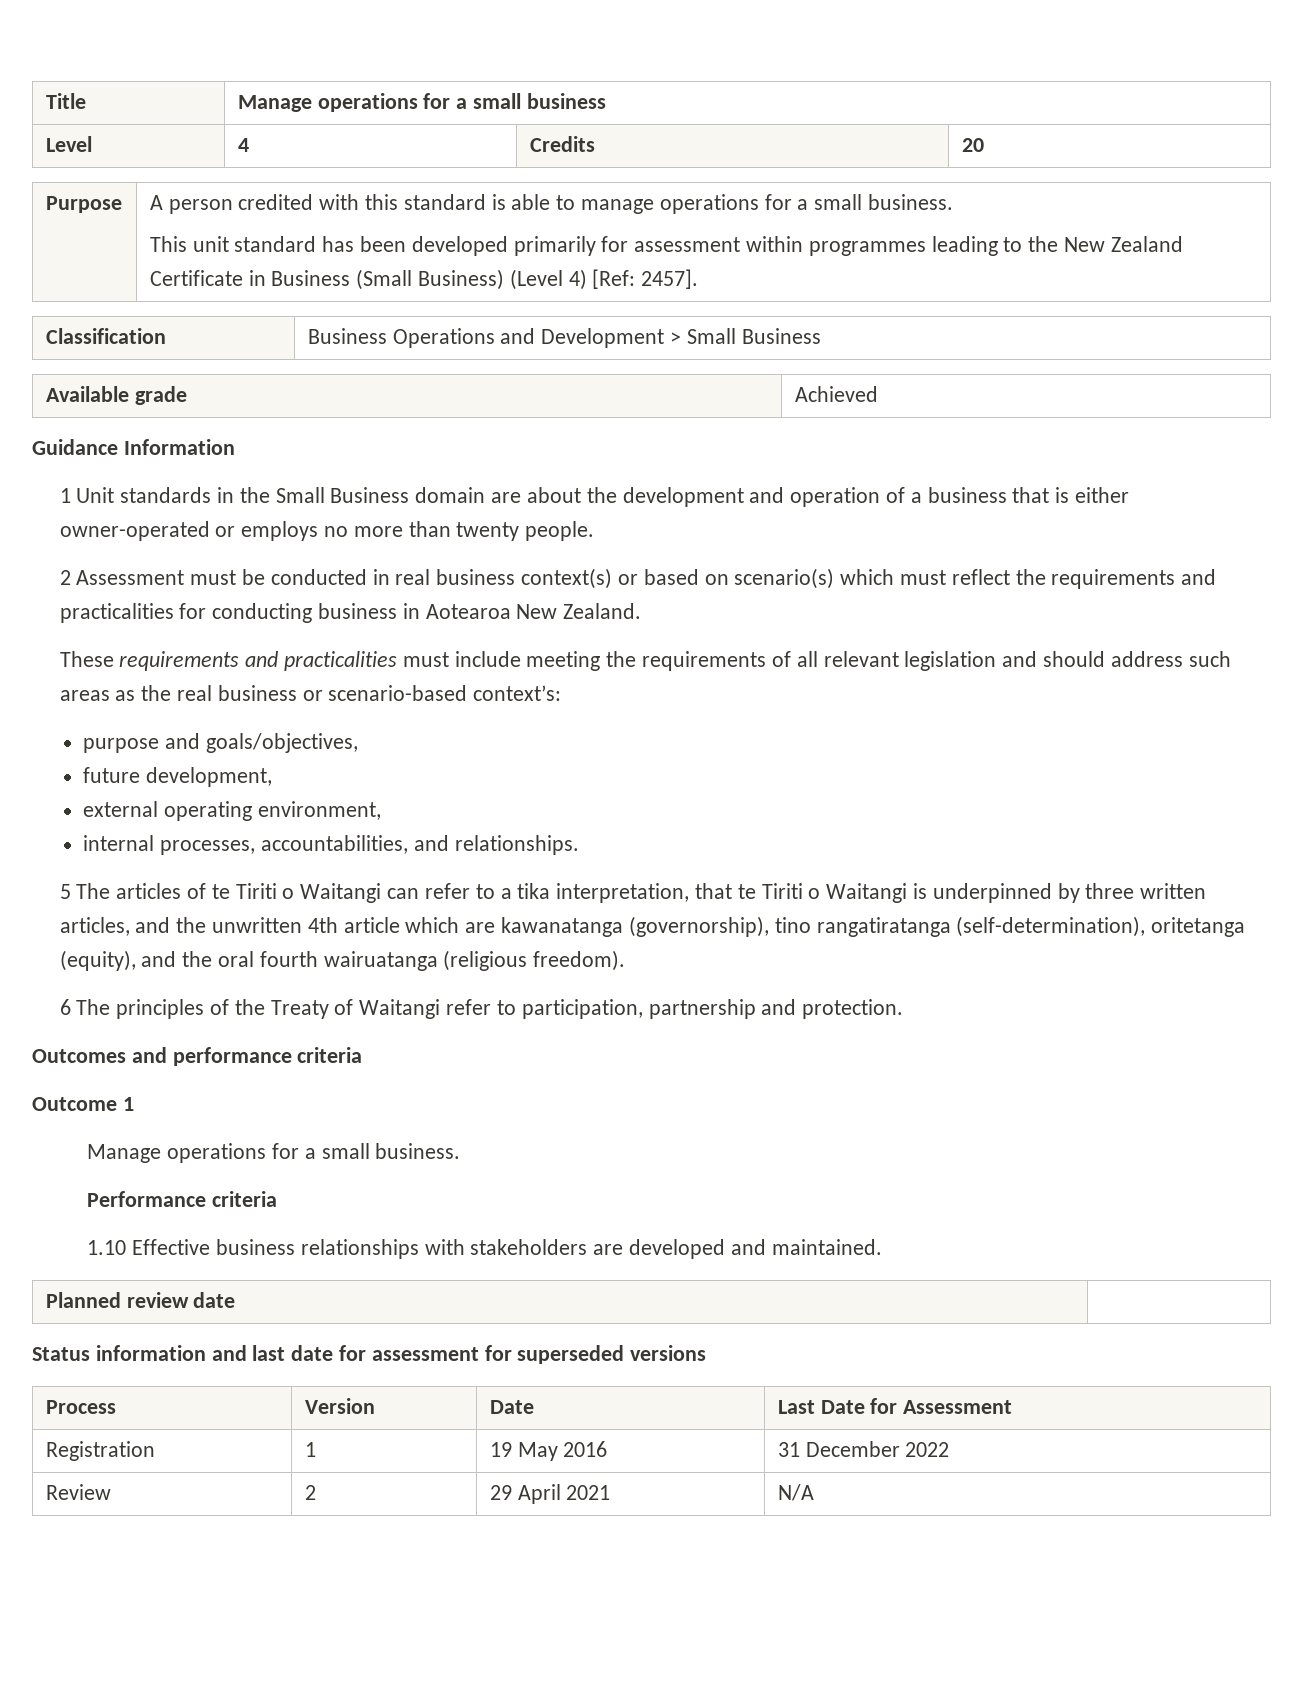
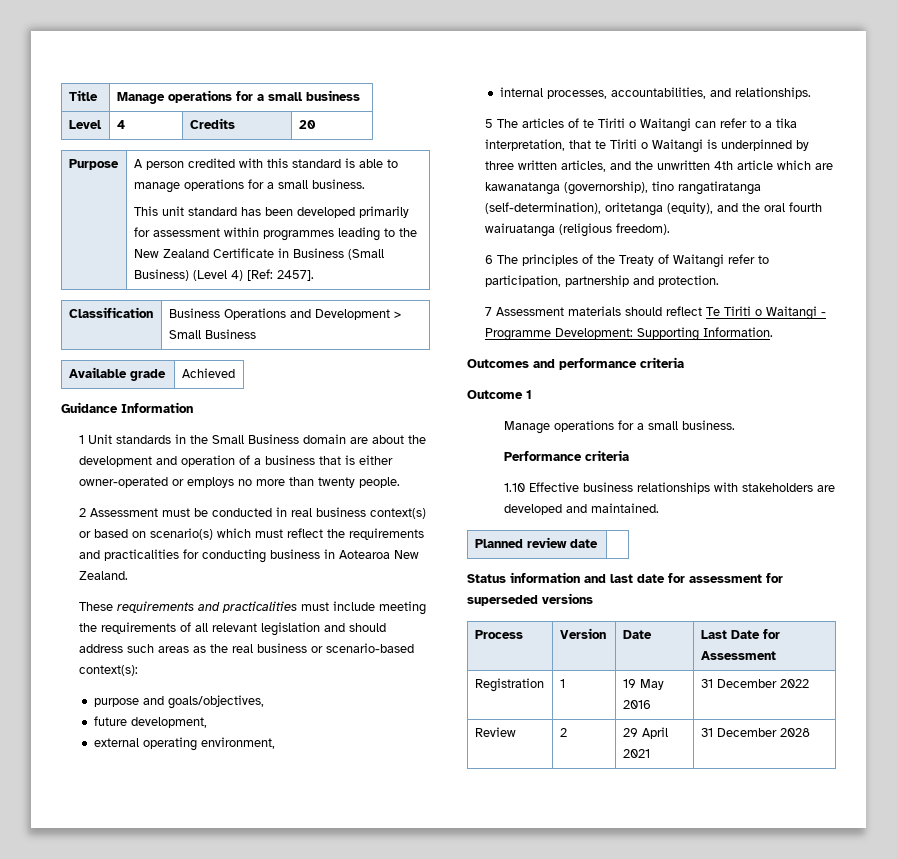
[473,685,562,701] context’s: -> [79,665,139,676] context(s):
(904, 1009) none -> [485,306,827,320] [485,327,774,341] // 7 Assessment materials should reflect Te Tiriti o Waitangi - Programme Development: Supporting Information.
[777,1484,814,1501] N/A -> [700,728,810,737] 31 December 2028

